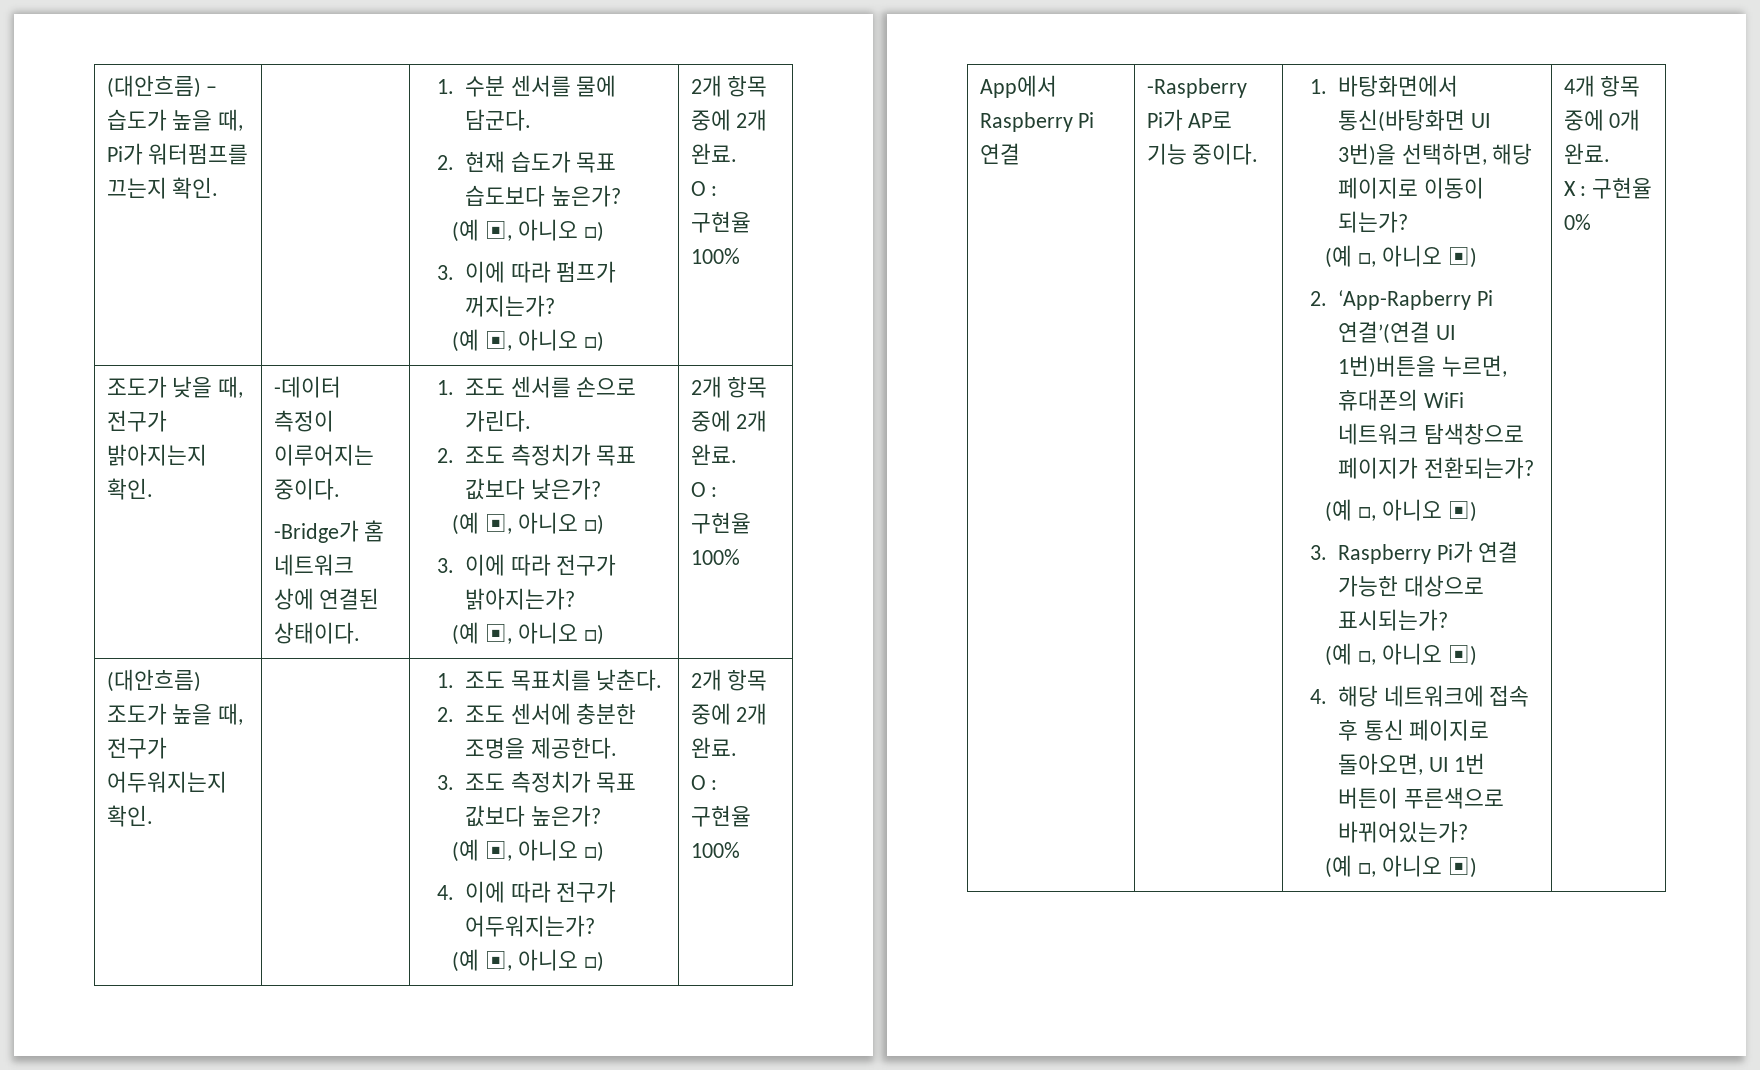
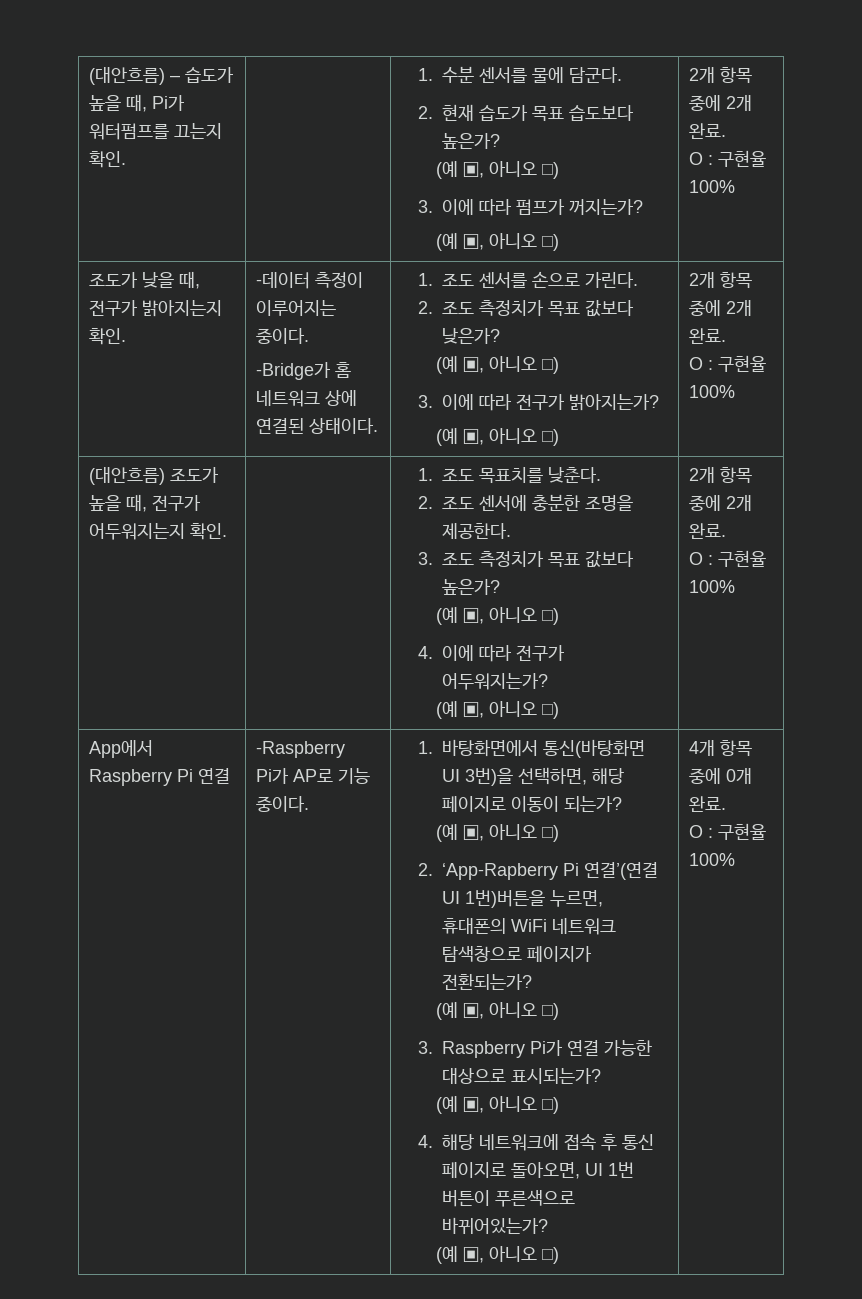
[1358,245,1477,268] □, 아니오 ▣) -> [462,824,559,842] ▣, 아니오 □)
[1358,499,1477,522] □, 아니오 ▣) -> [462,1002,559,1020] ▣, 아니오 □)
[1358,643,1477,666] □, 아니오 ▣) -> [462,1096,559,1114] ▣, 아니오 □)
[1358,855,1477,878] □, 아니오 ▣) -> [462,1246,559,1264] ▣, 아니오 □)
[1563,177,1653,199] [1563,214,1591,230] X : 구현율 0% -> [688,823,766,840] [688,853,735,866] O : 구현율 100%

